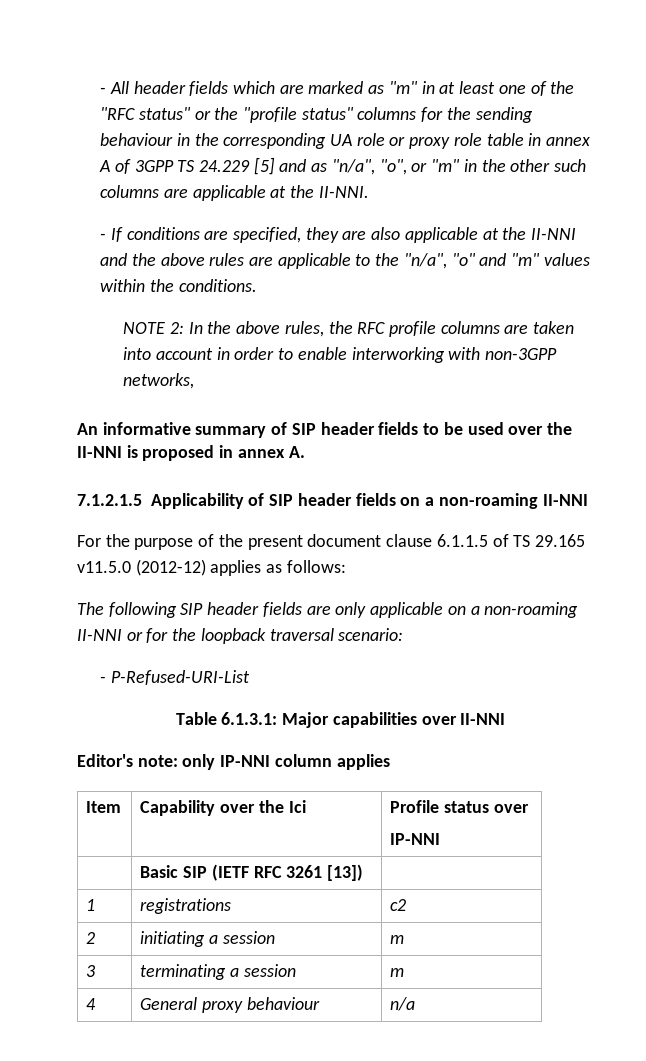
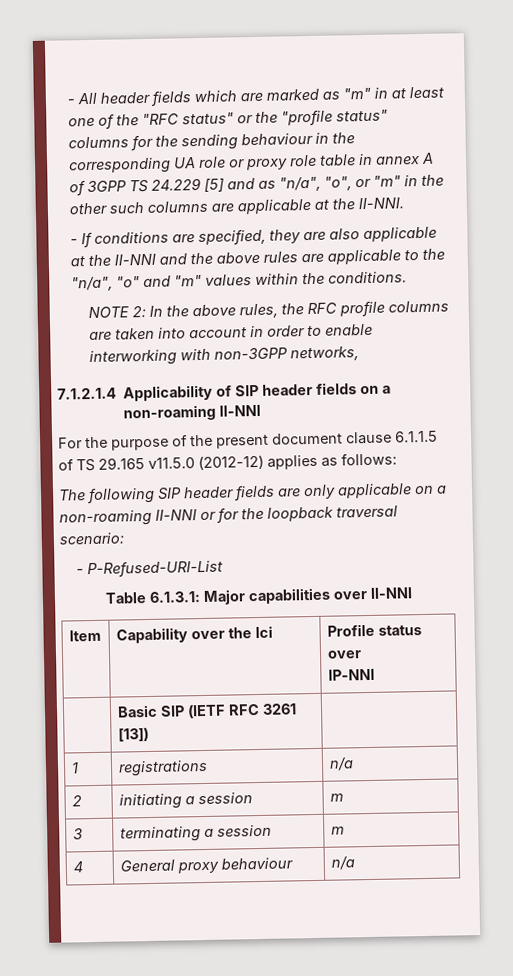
[77,422,572,438] [77,445,305,461] [77,494,142,506] An informative summary of SIP header fields to be used over the II-NNI is proposed in annex A. // 7.1.2.1.5 -> [57,387,117,400] 7.1.2.1.4
[77,754,390,770] // Editor's note: only IP-NNI column applies -> (413, 593) none
[390,899,407,911] c2 -> [328,757,354,771] n/a

